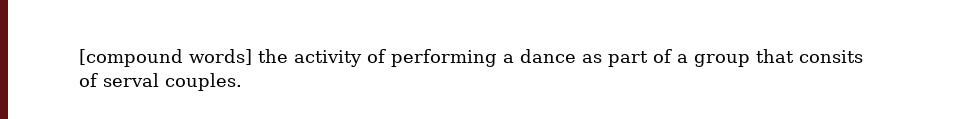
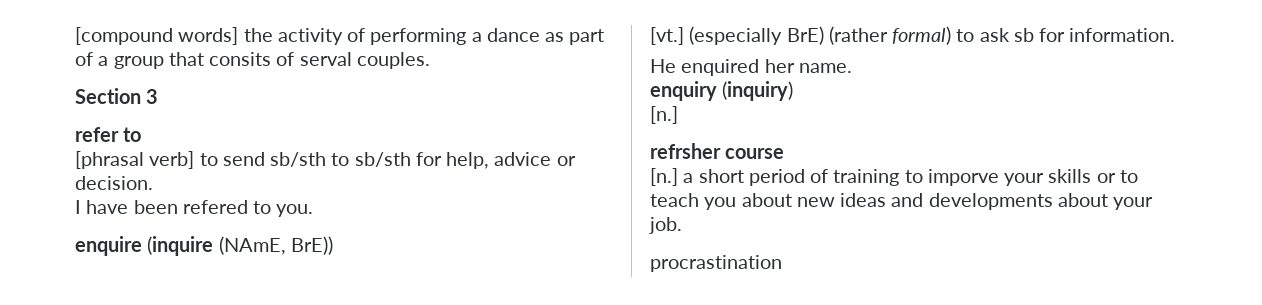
(242, 82) none -> [75,88,159,104] [75,127,142,142] [75,151,576,169] [75,176,153,190] [75,200,314,217] [75,236,333,256] [650,26,1176,45] [650,59,852,76] [650,81,794,101] [650,106,678,124] [650,143,785,159] [650,168,1138,186] [650,193,1154,210] [649,217,682,234] [650,255,782,272] // Section 3 // refer to // [phrasal verb] to send sb/sth to sb/sth for help, advice or decision. // I have been refered to you. // enquire (inquire (NAmE, BrE)) // [vt.] (especially BrE) (rather formal) to ask sb for information. // He enquired her name. // enquiry (inquiry) // [n.] // refrsher course // [n.] a short period of training to imporve your skills or to teach you about new ideas and developments about your job. // procrastination

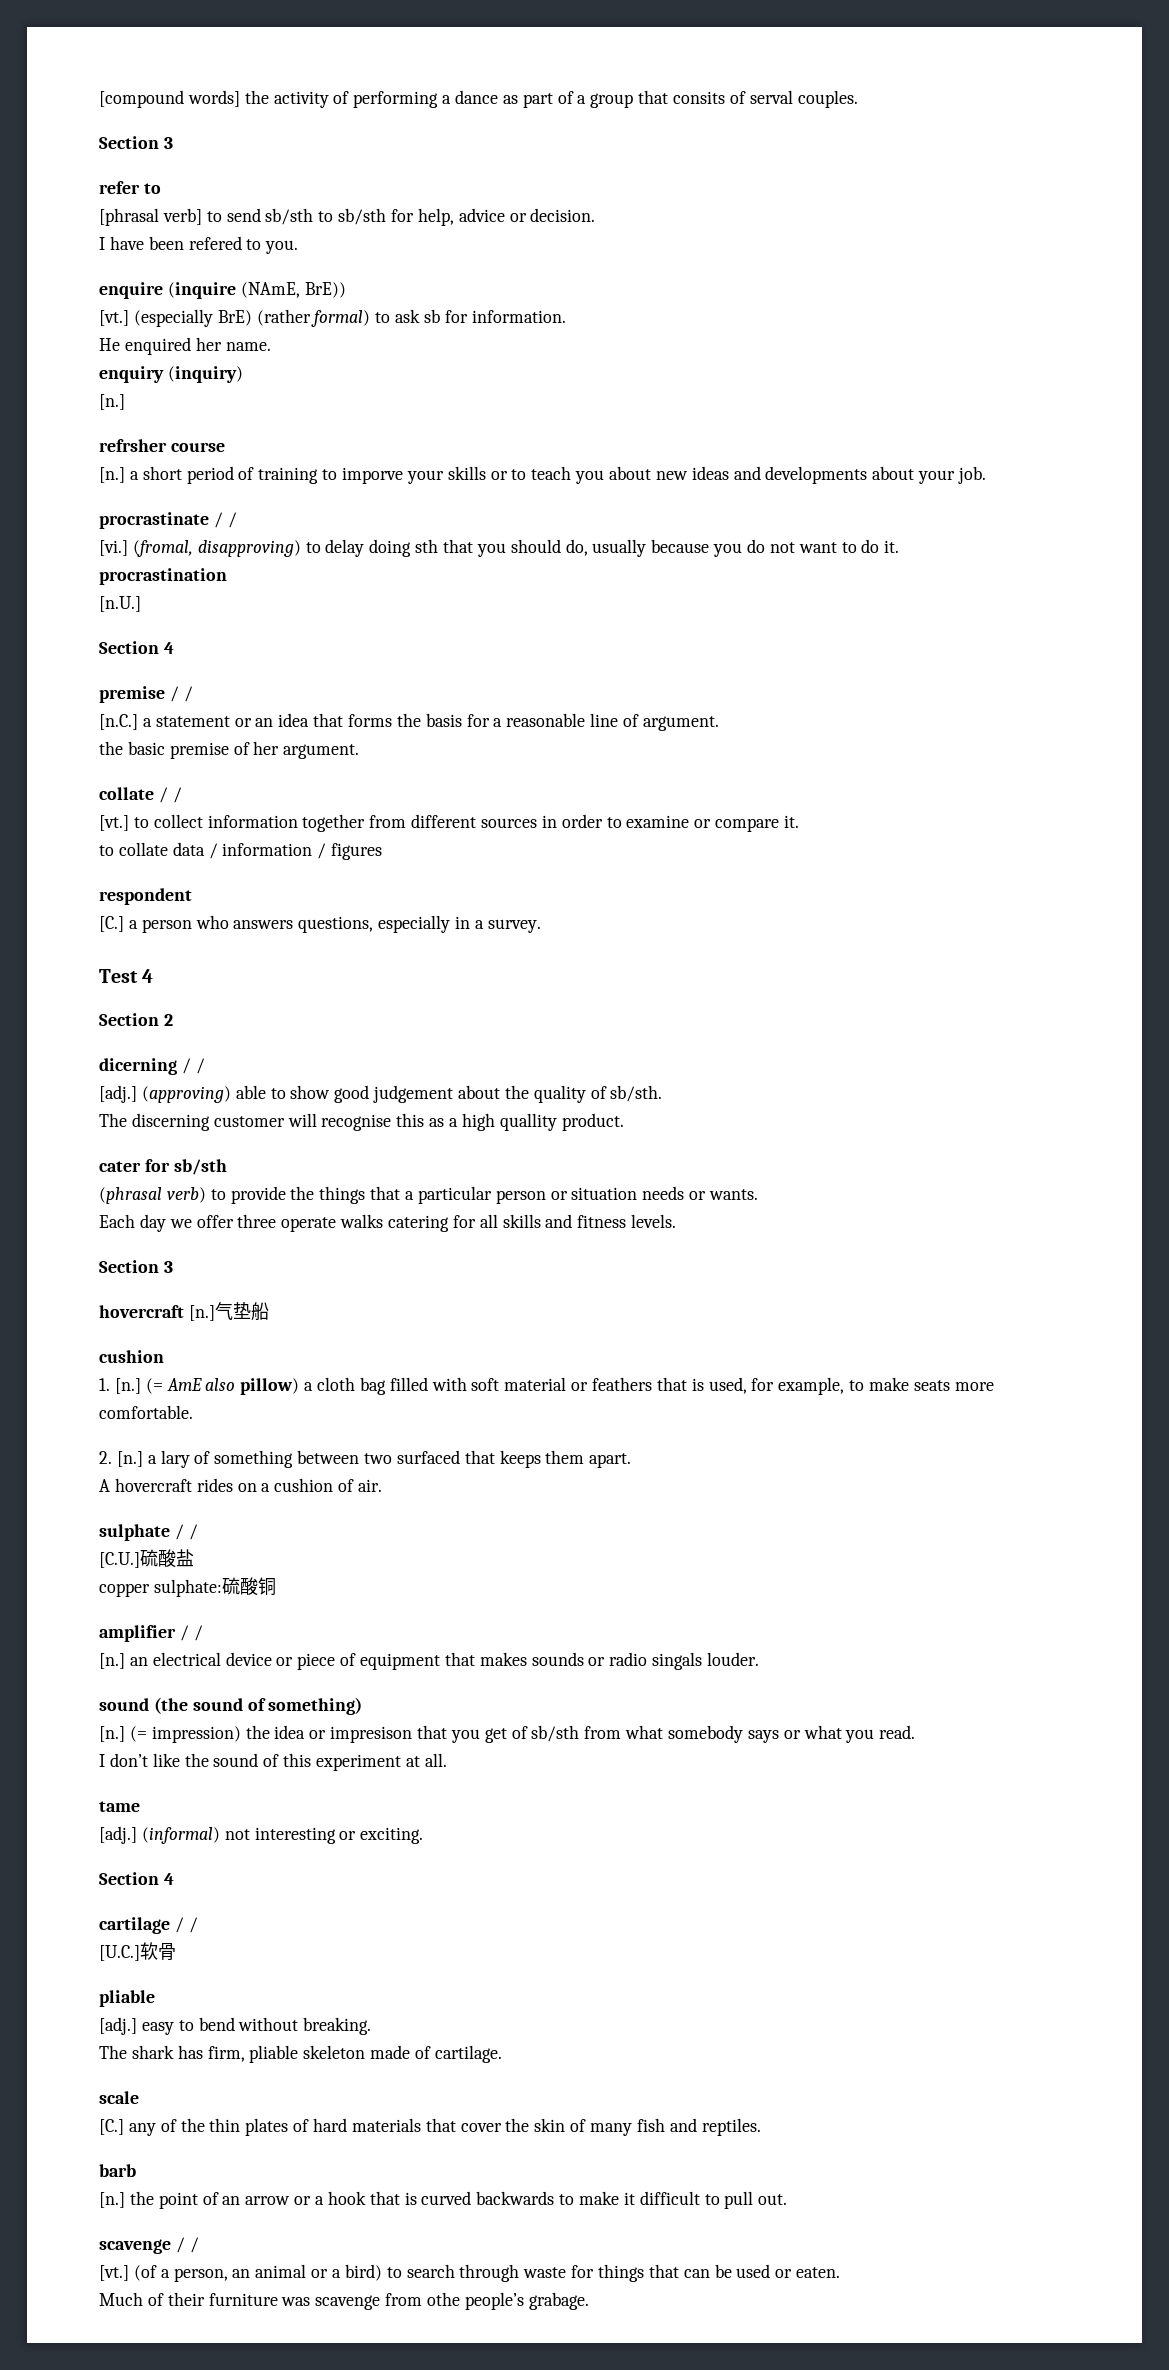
[650,255,782,272] procrastination -> [99,512,237,529] [99,539,900,557] [99,568,227,585] [99,596,141,612] [99,641,174,654] [99,686,193,703] [99,713,719,731] [99,741,360,759] [99,787,182,803] [99,814,800,832] [99,842,383,860] [99,888,192,905] [99,915,541,933] [99,969,154,983] [99,1013,173,1026] [99,1058,205,1075] [99,1085,663,1103] [99,1113,624,1131] [99,1159,227,1175] [99,1186,759,1204] [99,1214,677,1232] [99,1260,173,1273] [99,1302,269,1321] [99,1350,164,1363] [99,1377,994,1395] [99,1405,193,1419] [99,1450,632,1468] [99,1478,383,1492] [99,1524,198,1541] [99,1549,194,1568] [99,1577,276,1597] [99,1625,203,1642] [99,1652,760,1670] [99,1697,363,1715] [99,1725,916,1743] [99,1753,447,1771] [99,1801,140,1812] [99,1826,424,1844] [99,1872,174,1885] [99,1917,198,1934] [99,1942,176,1961] [99,1990,155,2007] [99,2017,372,2035] [99,2045,502,2063] [99,2091,139,2104] [99,2118,761,2136] [99,2164,136,2177] [99,2191,788,2209] [99,2237,199,2254] [99,2264,841,2282] [99,2292,589,2310] procrastinate / / // [vi.] (fromal, disapproving) to delay doing sth that you should do, usually because you do not want to do it. // procrastination // [n.U.] // Section 4 // premise / / // [n.C.] a statement or an idea that forms the basis for a reasonable line of argument. // the basic premise of her argument. // collate / / // [vt.] to collect information together from different sources in order to examine or compare it. // to collate data / information / figures // respondent // [C.] a person who answers questions, especially in a survey. // Test 4 // Section 2 // dicerning / / // [adj.] (approving) able to show good judgement about the quality of sb/sth. // The discerning customer will recognise this as a high quallity product. // cater for sb/sth // (phrasal verb) to provide the things that a particular person or situation needs or wants. // Each day we offer three operate walks catering for all skills and fitness levels. // Section 3 // hovercraft [n.]气垫船 // cushion // 1. [n.] (= AmE also pillow) a cloth bag filled with soft material or feathers that is used, for example, to make seats more comfortable. // 2. [n.] a lary of something between two surfaced that keeps them apart. // A hovercraft rides on a cushion of air. // sulphate / / // [C.U.]硫酸盐 // copper sulphate:硫酸铜 // amplifier / / // [n.] an electrical device or piece of equipment that makes sounds or radio singals louder. // sound (the sound of something) // [n.] (= impression) the idea or impresison that you get of sb/sth from what somebody says or what you read. // I don’t like the sound of this experiment at all. // tame // [adj.] (informal) not interesting or exciting. // Section 4 // cartilage / / // [U.C.]软骨 // pliable // [adj.] easy to bend without breaking. // The shark has firm, pliable skeleton made of cartilage. // scale // [C.] any of the thin plates of hard materials that cover the skin of many fish and reptiles. // barb // [n.] the point of an arrow or a hook that is curved backwards to make it difficult to pull out. // scavenge / / // [vt.] (of a person, an animal or a bird) to search through waste for things that can be used or eaten. // Much of their furniture was scavenge from othe people’s grabage.

